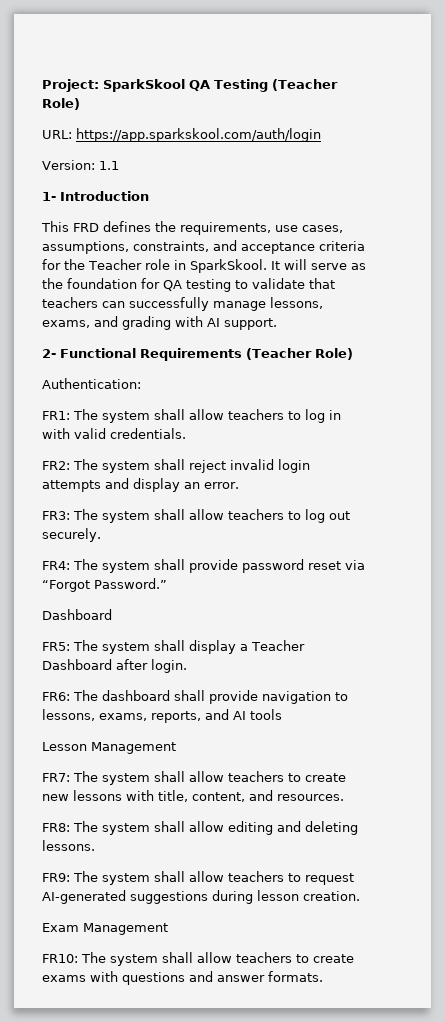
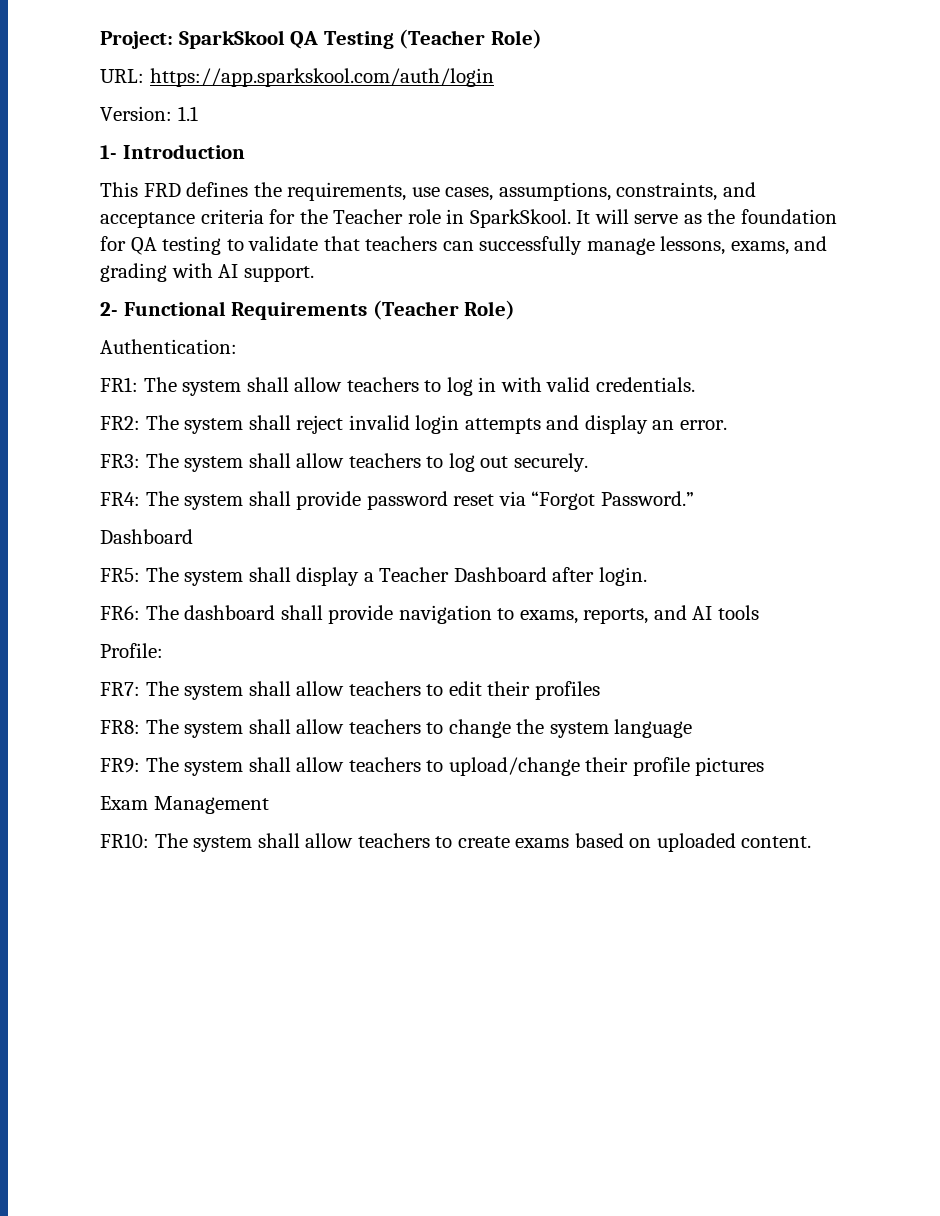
[42,709,95,721] lessons, -> (515, 614) none
[42,742,176,754] Lesson Management -> [100,643,163,658] Profile:
[305,773,346,782] [42,790,344,802] create new lessons with title, content, and resources. -> [448,681,600,700] edit their profiles
[228,821,358,835] [42,840,95,851] editing and deleting lessons. -> [348,719,693,738] teachers to change the system language
[305,873,354,885] [42,890,360,904] request AI-generated suggestions during lesson creation. -> [448,757,765,776] upload/change their profile pictures
[90,971,323,985] with questions and answer formats. -> [574,833,812,852] based on uploaded content.

